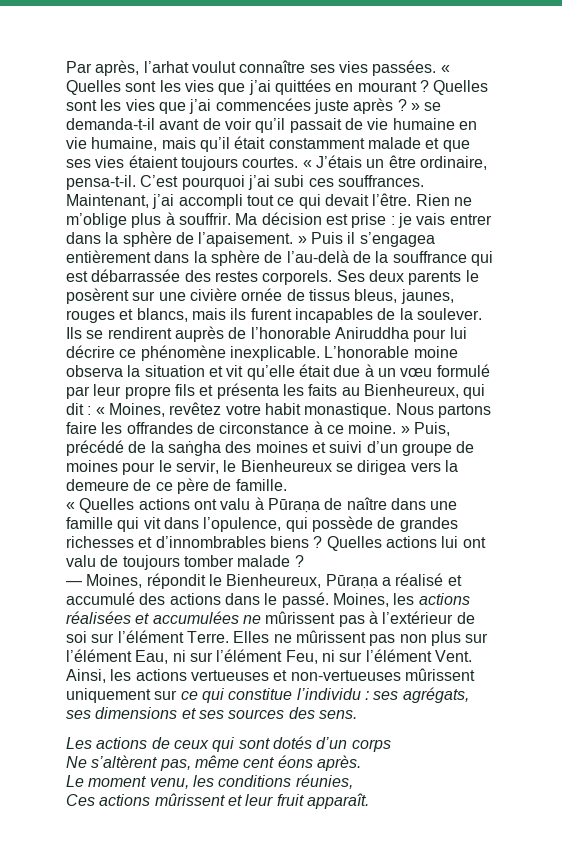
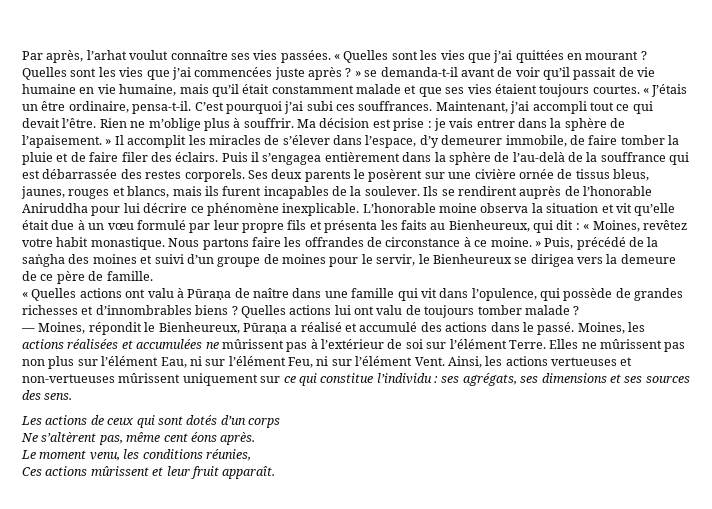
(307, 240) none -> [114,135,679,148] [22,152,219,165] Il accomplit les miracles de s’élever dans l’espace, d’y demeurer immobile, de faire tomber la pluie et de faire filer des éclairs.

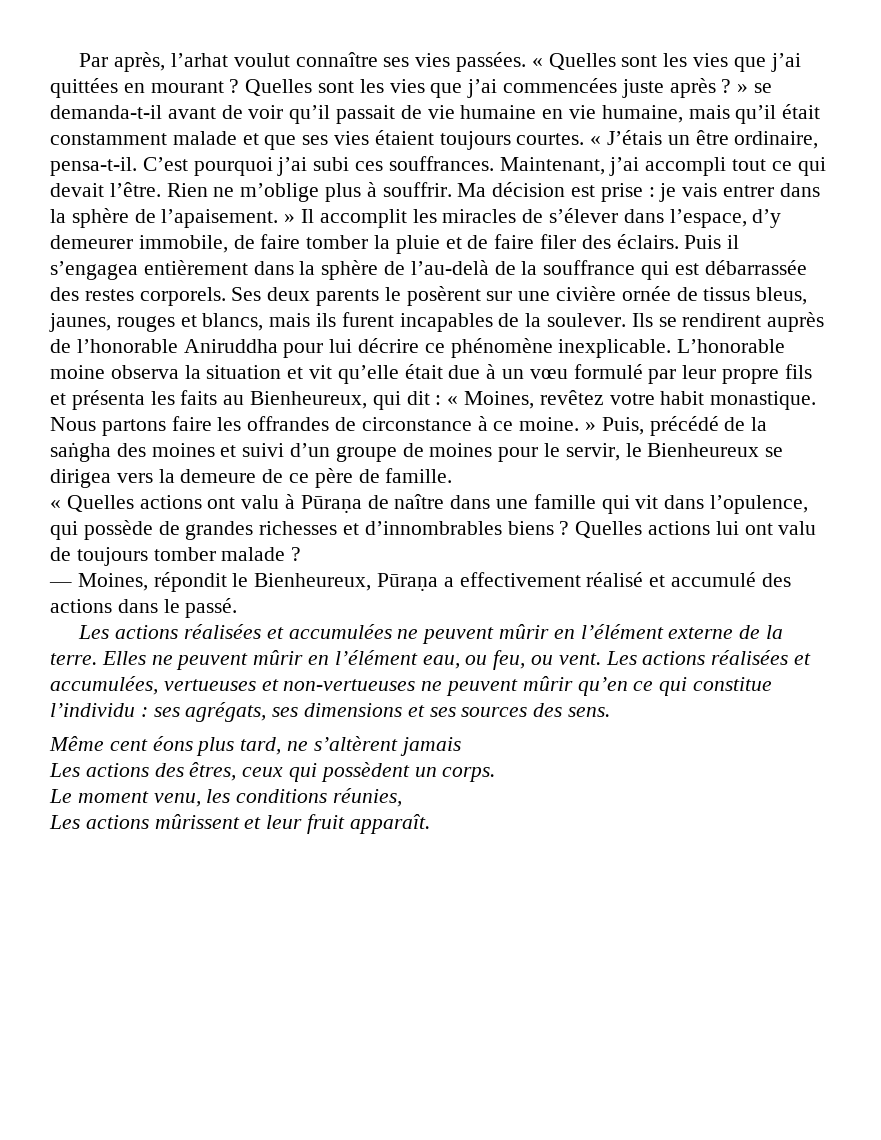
(298, 328) none -> [459,572,581,587] effectivement
[577,322,645,334] Moines, les -> [78,625,110,639] // Les
[221,339,686,352] [22,356,633,369] [22,373,281,386] mûrissent pas à l’extérieur de soi sur l’élément Terre. Elles ne mûrissent pas non plus sur l’élément Eau, ni sur l’élément Feu, ni sur l’élément Vent. Ainsi, les actions vertueuses et non-vertueuses mûrissent uniquement sur -> [422,624,784,644] [50,650,812,670] [50,676,628,696] peuvent mûrir en l’élément externe de la terre. Elles ne peuvent mûrir en l’élément eau, ou feu, ou vent. Les actions réalisées et accumulées, vertueuses et non-vertueuses ne peuvent mûrir qu’en
[21,415,280,428] [21,432,256,445] Les actions de ceux qui sont dotés d’un corps // Ne s’altèrent pas, même cent éons après. -> [49,736,461,756] [49,762,496,782] Même cent éons plus tard, ne s’altèrent jamais // Les actions des êtres, ceux qui possèdent un corps.
[22,467,42,476] Ces -> [49,815,80,829] Les

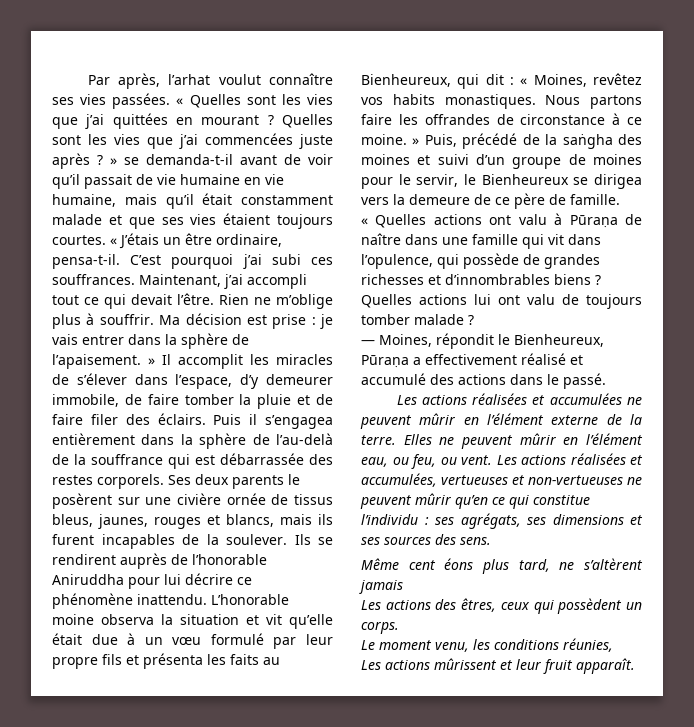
[558,339,672,358] inexplicable. -> [137,594,207,605] inattendu.
[609,391,817,410] votre habit monastique. -> [361,94,536,109] vos habits monastiques.

